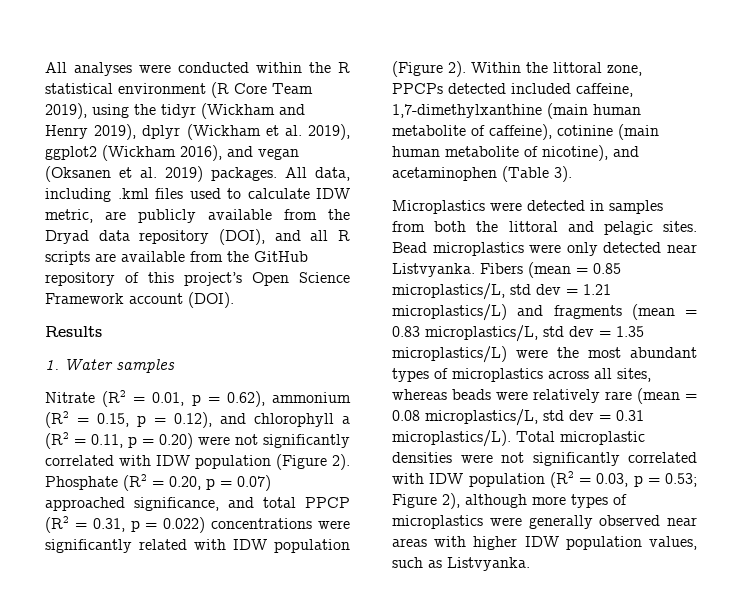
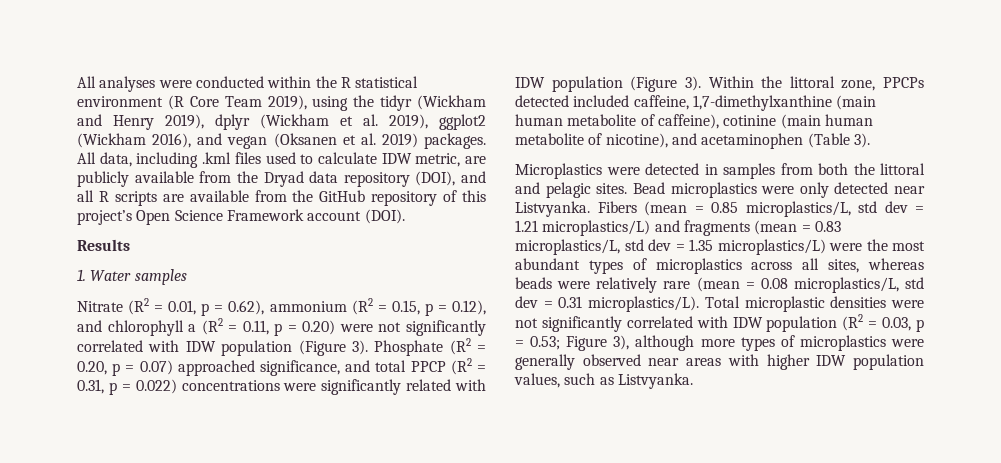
[332,454,350,470] 2). -> [351,340,368,355] 3).
[448,61,466,77] 2). -> [684,76,701,91] 3).
[442,493,460,509] 2), -> [613,335,630,350] 3),

